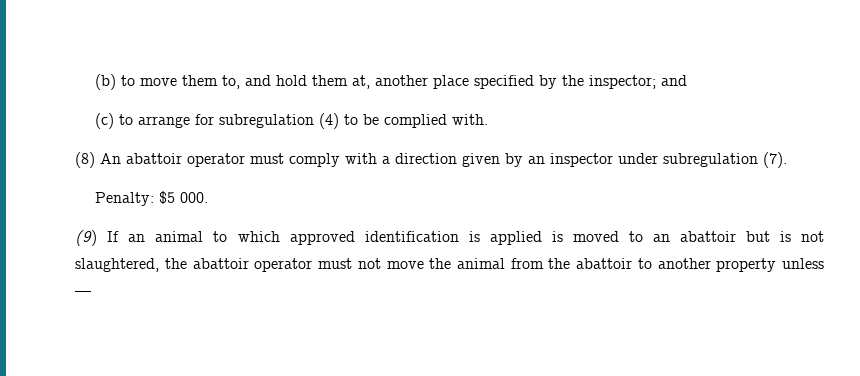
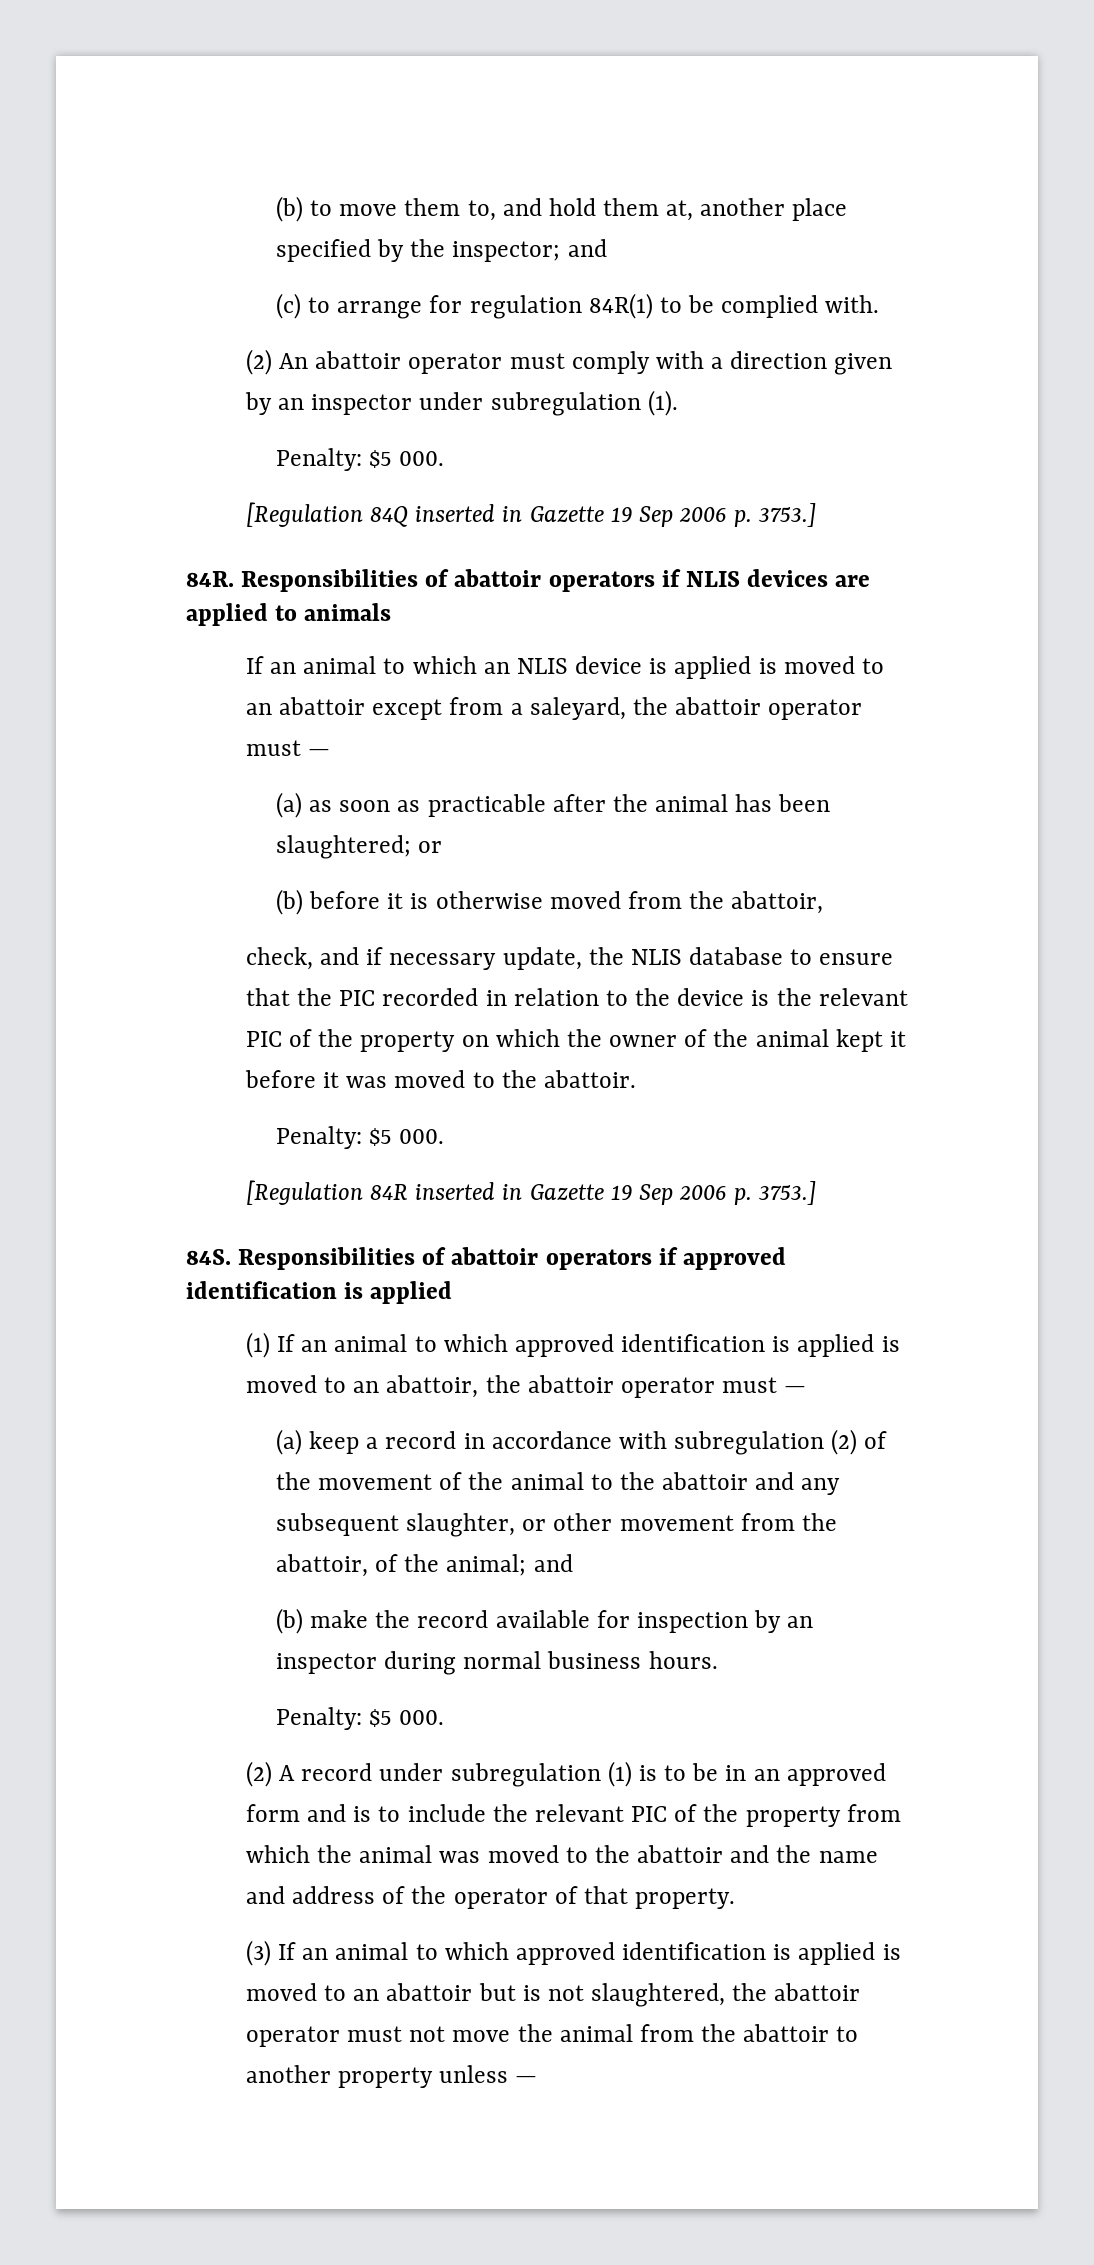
[218,113,339,129] subregulation (4) -> [469,293,653,319] regulation 84R(1)
[75,152,96,168] (8) -> [245,349,272,375] (2)
[763,152,788,168] [94,191,208,206] [75,230,98,246] (7). // Penalty: $5 000. // (9) -> [647,390,678,416] [275,448,445,471] [245,502,817,527] [186,569,871,592] [186,603,392,626] [245,656,884,679] [245,697,863,720] [245,740,331,756] [275,792,831,818] [275,835,443,859] [275,889,824,915] [245,947,894,970] [245,988,908,1006] [245,1029,906,1052] [244,1070,636,1088] [275,1126,445,1149] [245,1180,817,1205] [186,1247,786,1270] [186,1281,453,1304] [245,1332,900,1358] [245,1375,807,1398] [275,1429,888,1455] [275,1472,841,1495] [275,1513,837,1537] [275,1554,573,1577] [275,1608,814,1634] [275,1651,718,1675] [275,1707,445,1730] [245,1761,886,1787] [245,1804,901,1827] [245,1845,878,1863] [245,1886,736,1909] [245,1940,271,1966] (1). // Penalty: $5 000. // [Regulation 84Q inserted in Gazette 19 Sep 2006 p. 3753.] // 84R. Responsibilities of abattoir operators if NLIS devices are applied to animals // If an animal to which an NLIS device is applied is moved to an abattoir except from a saleyard, the abattoir operator must — // (a) as soon as practicable after the animal has been slaughtered; or // (b) before it is otherwise moved from the abattoir, // check, and if necessary update, the NLIS database to ensure that the PIC recorded in relation to the device is the relevant PIC of the property on which the owner of the animal kept it before it was moved to the abattoir. // Penalty: $5 000. // [Regulation 84R inserted in Gazette 19 Sep 2006 p. 3753.] // 84S. Responsibilities of abattoir operators if approved identification is applied // (1) If an animal to which approved identification is applied is moved to an abattoir, the abattoir operator must — // (a) keep a record in accordance with subregulation (2) of the movement of the animal to the abattoir and any subsequent slaughter, or other movement from the abattoir, of the animal; and // (b) make the record available for inspection by an inspector during normal business hours. // Penalty: $5 000. // (2) A record under subregulation (1) is to be in an approved form and is to include the relevant PIC of the property from which the animal was moved to the abattoir and the name and address of the operator of that property. // (3)

